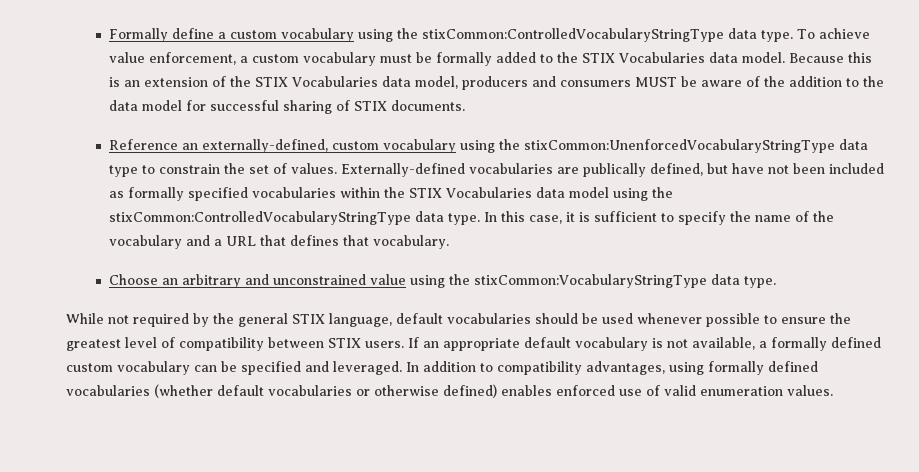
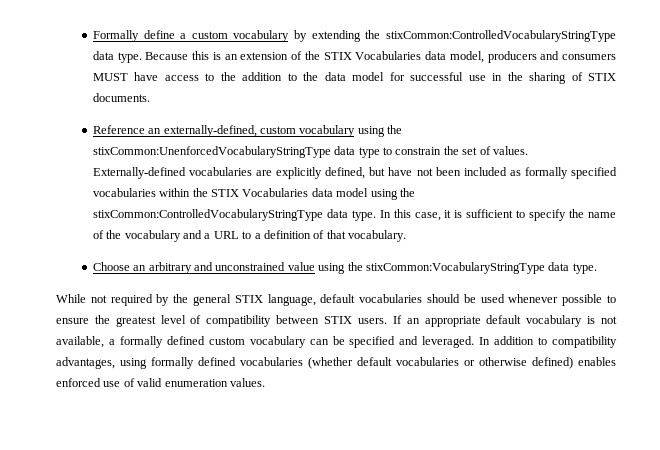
[357,28,870,42] [108,52,785,66] using the stixCommon:ControlledVocabularyStringType data type. To achieve value enforcement, a custom vocabulary must be formally added to the STIX Vocabularies data model. -> [294,30,616,42] [92,51,142,63] by extending the stixCommon:ControlledVocabularyStringType data type.
[680,76,760,87] be aware of -> [134,72,215,81] have access to
(279, 105) none -> [468,72,523,81] use in the
[582,163,646,177] publically -> [276,167,323,179] explicitly
[259,235,339,246] that defines -> [242,230,325,239] to a definition of

